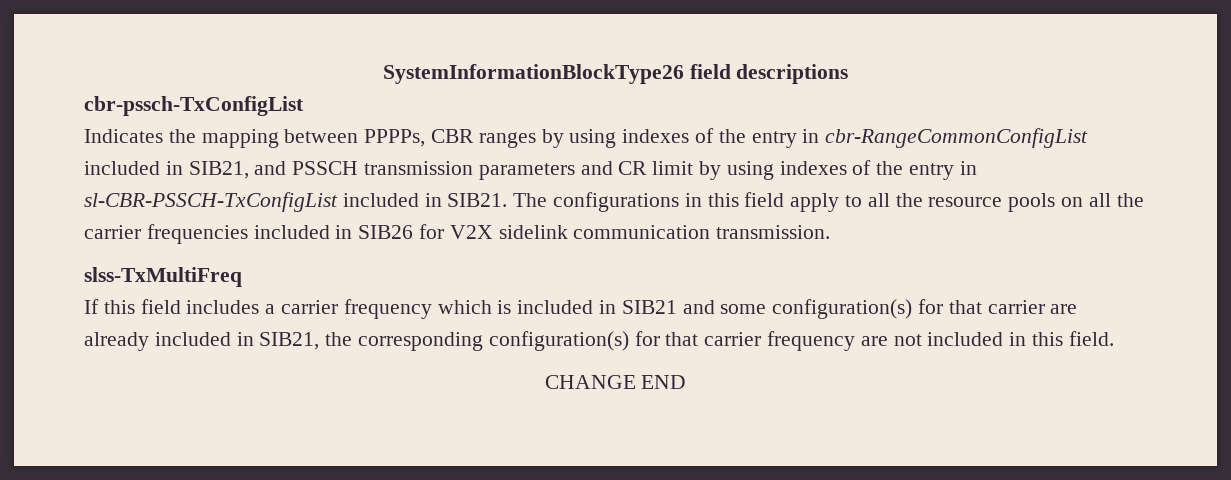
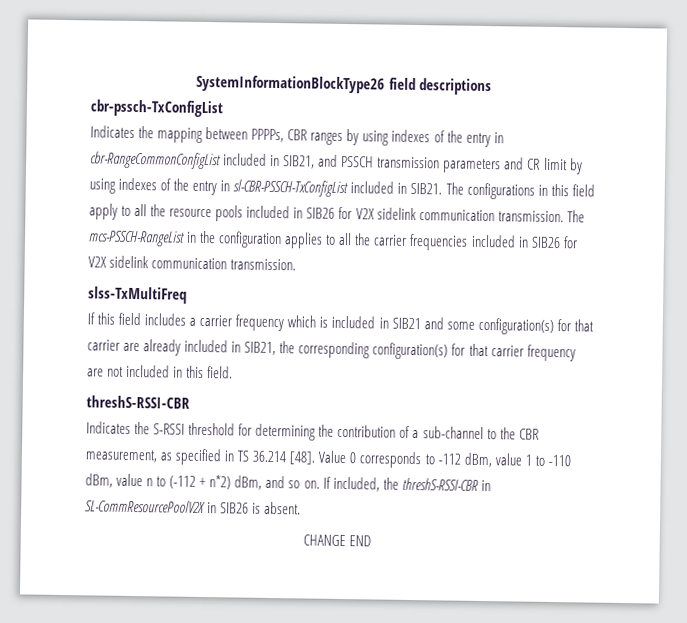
[1061,197,1084,207] on -> [246,205,585,223] [88,229,337,249] included in SIB26 for V2X sidelink communication transmission. The mcs-PSSCH-RangeList in the configuration applies to
(1114, 338) none -> [86,395,190,409] [86,421,540,441] [85,448,571,469] [85,473,491,492] [85,499,302,515] // threshS-RSSI-CBR // Indicates the S-RSSI threshold for determining the contribution of a sub-channel to the CBR measurement, as specified in TS 36.214 [48]. Value 0 corresponds to -112 dBm, value 1 to -110 dBm, value n to (-112 + n*2) dBm, and so on. If included, the threshS-RSSI-CBR in SL-CommResourcePoolV2X in SIB26 is absent.

